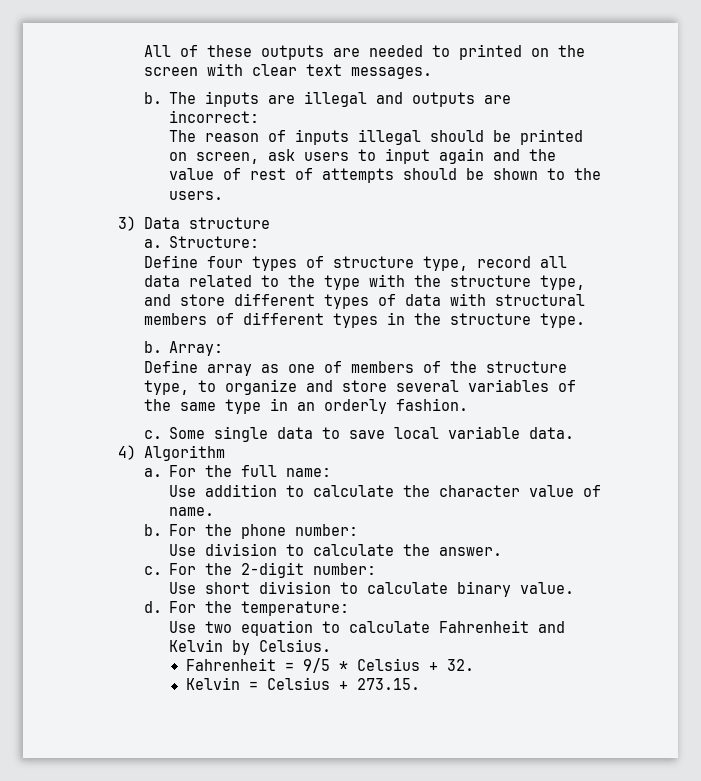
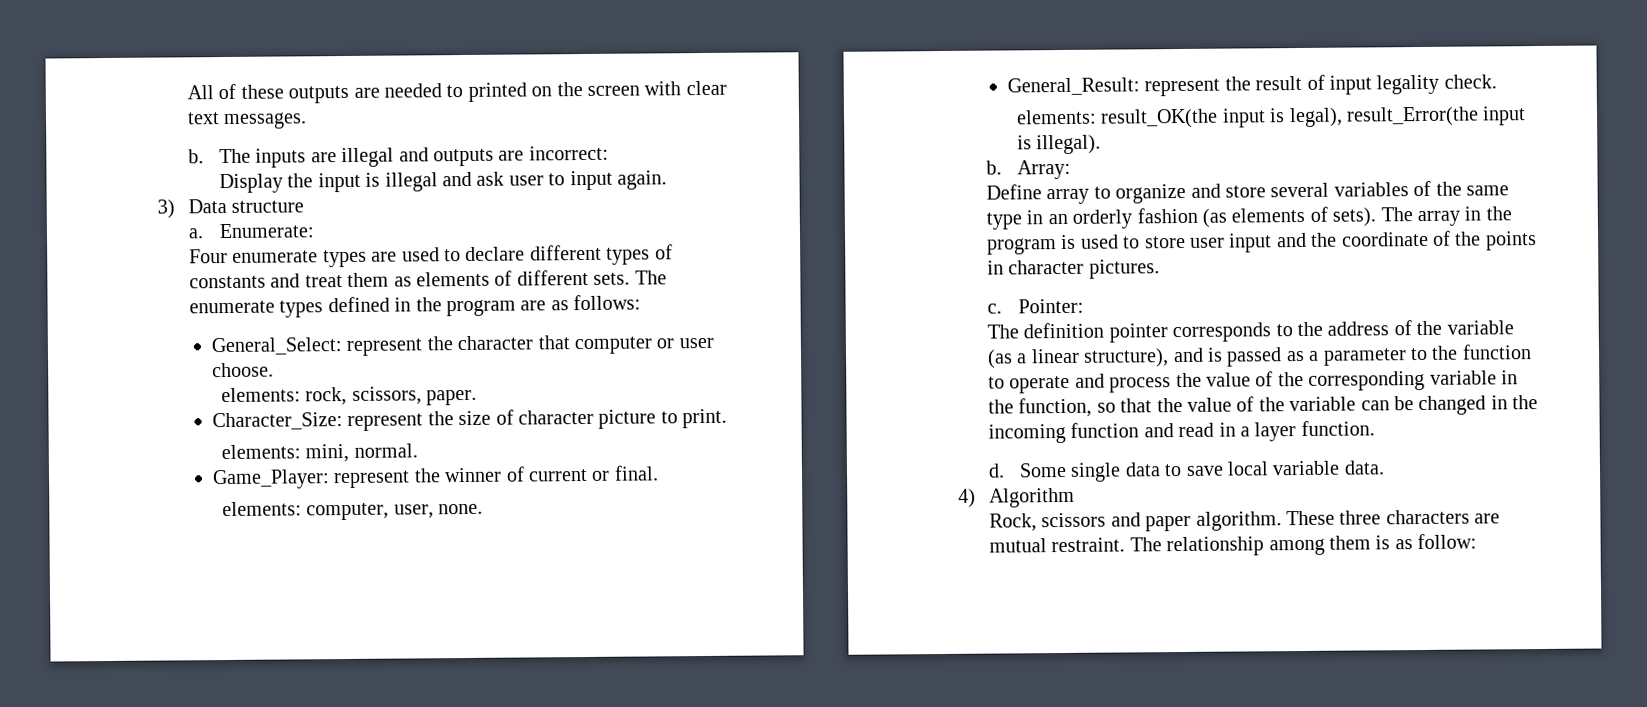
[169,129,584,145] [169,148,557,164] [169,168,602,183] [169,191,224,200] [118,216,270,231] [143,236,260,248] [143,255,567,271] [143,274,585,290] [143,293,585,309] [143,312,585,328] [143,341,224,356] [143,360,567,376] [143,380,189,395] The reason of inputs illegal should be printed on screen, ask users to input again and the value of rest of attempts should be shown to the users. // 3) Data structure // a. Structure: // Define four types of structure type, record all data related to the type with the structure type, and store different types of data with structural members of different types in the structure type. // b. Array: // Define array as one of members of the structure type, -> [219,170,668,194] [157,198,305,219] [188,223,316,239] [189,244,673,268] [189,269,667,289] [189,294,642,318] [211,335,714,356] [212,362,275,378] [221,386,478,406] [212,408,728,431] [221,443,418,463] [212,465,659,490] [222,501,484,521] [1007,74,1497,97] [1016,106,1527,129] [1017,134,1102,155] [986,159,1072,180] [986,184,1090,205] Display the input is illegal and ask user to input again. // 3) Data structure // a. Enumerate: // Four enumerate types are used to declare different types of constants and treat them as elements of different sets. The enumerate types defined in the program are as follows: // General_Select: represent the character that computer or user choose. // elements: rock, scissors, paper. // Character_Size: represent the size of character picture to print. // elements: mini, normal. // Game_Player: represent the winner of current or final. // elements: computer, user, none. // General_Result: represent the result of input legality check. // elements: result_OK(the input is legal), result_Error(the input is illegal). // b. Array: // Define array
[395,398,468,411] [143,430,162,439] fashion. // c. -> [1136,206,1512,228] [987,230,1537,255] [987,259,1160,279] [987,298,1085,314] [987,320,1514,343] [987,344,1532,369] [988,370,1519,394] [988,395,1539,418] [988,420,1375,444] [988,463,1006,478] fashion (as elements of sets). The array in the program is used to store user input and the coordinate of the points in character pictures. // c. Pointer: // The definition pointer corresponds to the address of the variable (as a linear structure), and is passed as a parameter to the function to operate and process the value of the corresponding variable in the function, so that the value of the variable can be changed in the incoming function and read in a layer function. // d.
[143,465,332,477] [169,484,602,497] [169,507,215,516] [143,524,359,539] [169,543,503,556] [143,562,377,578] [169,581,575,597] [143,601,350,616] [169,620,566,636] [169,639,332,655] [185,658,474,673] [185,677,420,690] a. For the full name: // Use addition to calculate the character value of name. // b. For the phone number: // Use division to calculate the answer. // c. For the 2-digit number: // Use short division to calculate binary value. // d. For the temperature: // Use two equation to calculate Fahrenheit and Kelvin by Celsius. // Fahrenheit = 9/5 * Celsius + 32. // Kelvin = Celsius + 273.15. -> [989,509,1501,532] [989,533,1478,557] Rock, scissors and paper algorithm. These three characters are mutual restraint. The relationship among them is as follow:

